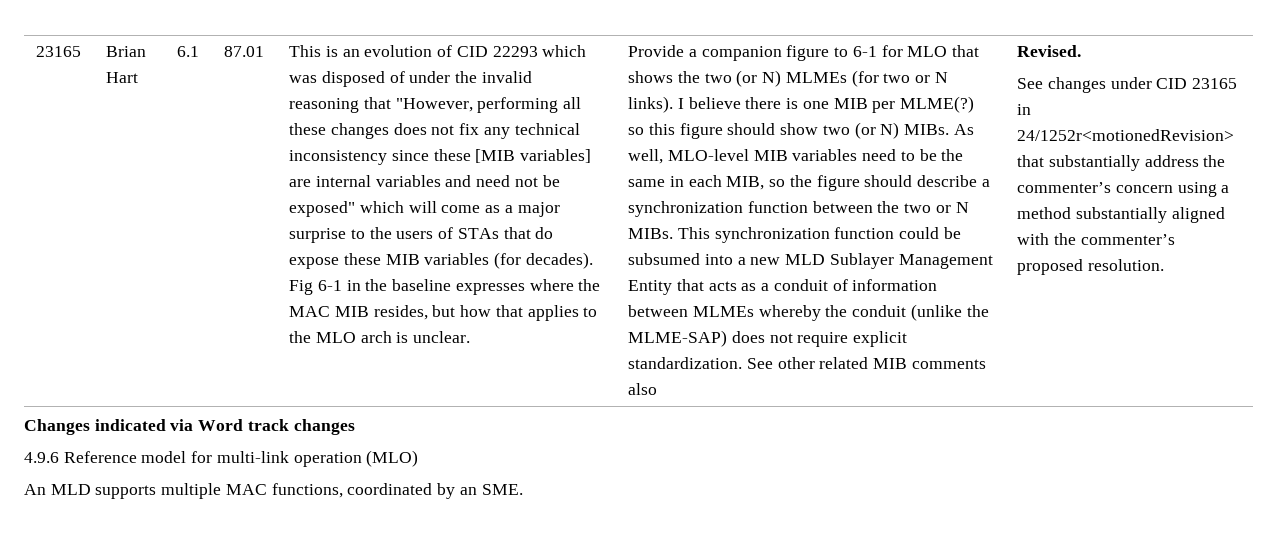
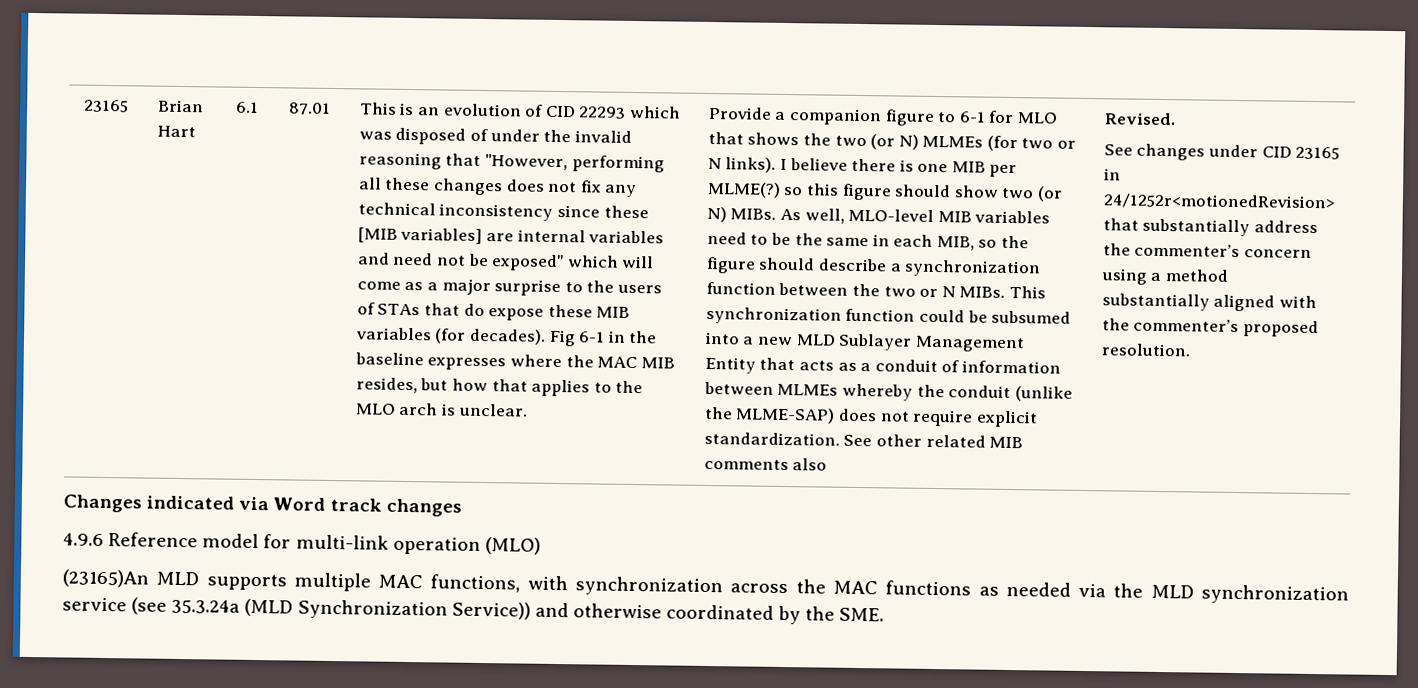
[24,484,46,495] An -> [62,569,149,588] (23165)An
(343, 490) none -> [527,575,1349,605] [62,597,662,620] with synchronization across the MAC functions as needed via the MLD synchronization service (see 35.3.24a (MLD Synchronization Service)) and otherwise
[459,487,477,495] an -> [805,606,836,621] the

